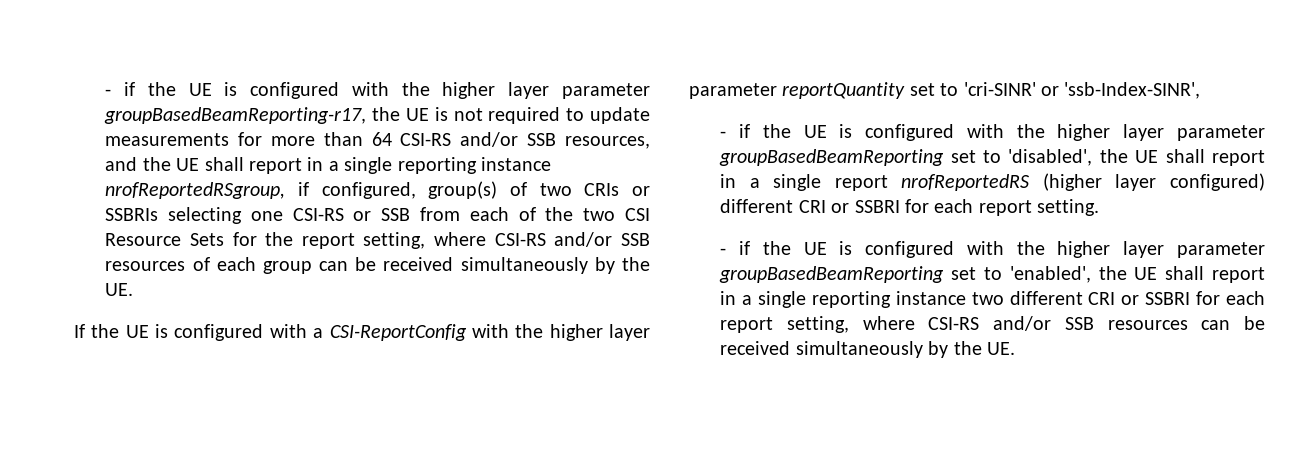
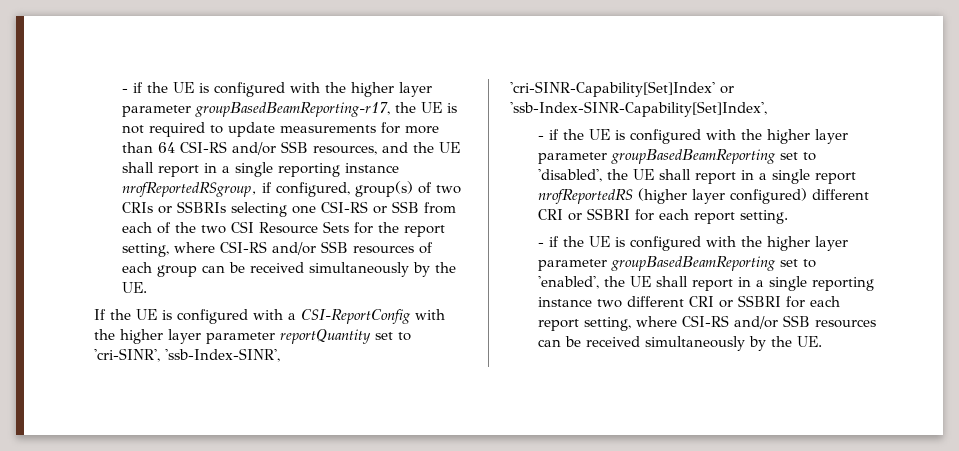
[963,82,1201,99] 'cri-SINR' or 'ssb-Index-SINR', -> [94,348,280,362] [510,81,734,97] [510,101,767,117] 'cri-SINR', 'ssb-Index-SINR', 'cri-SINR-Capability[Set]Index' or 'ssb-Index-SINR-Capability[Set]Index',

